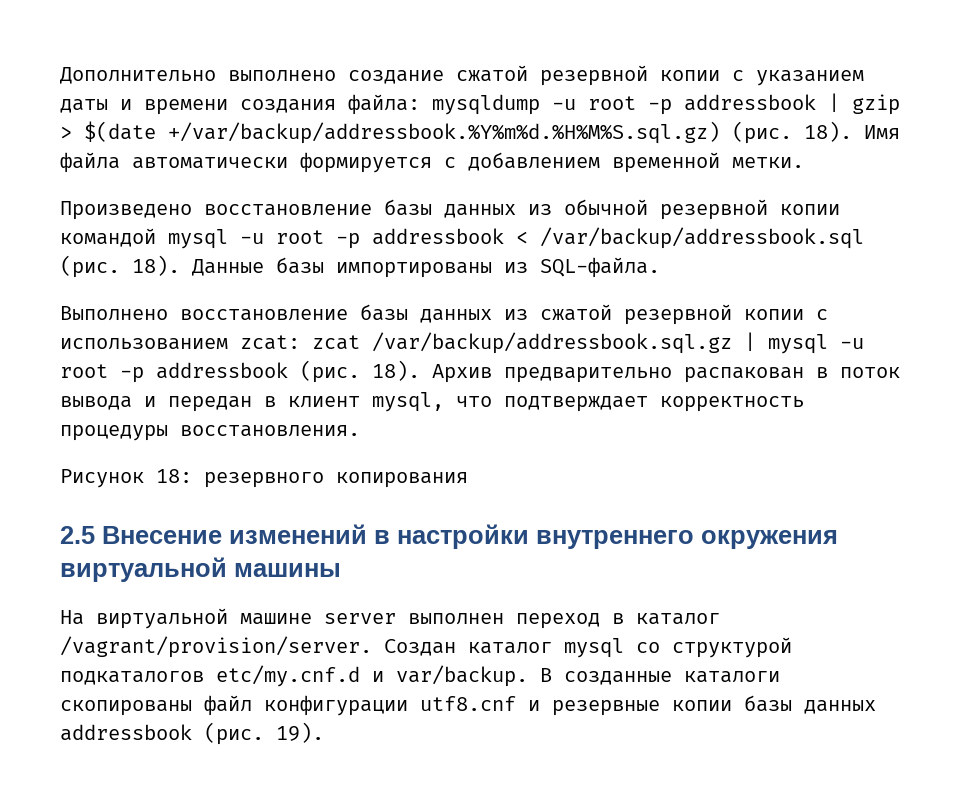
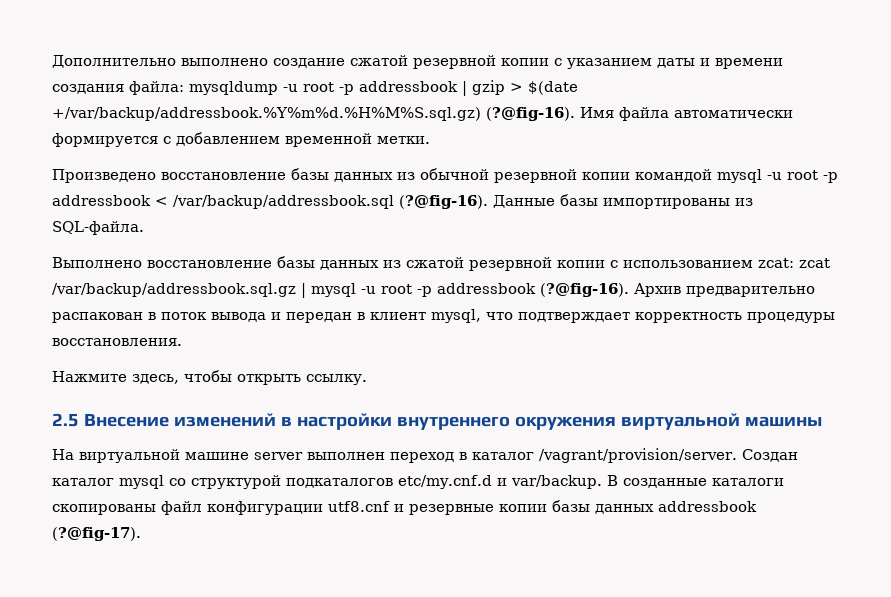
[732,121,852,144] (рис. 18). -> [486,107,575,121] (?@fig-16).
[60,255,180,278] (рис. 18). -> [399,195,488,209] (?@fig-16).
[300,360,420,383] (рис. 18). -> [540,283,629,297] (?@fig-16).
[60,469,468,488] Рисунок 18: резервного копирования -> [52,370,367,385] Нажмите здесь, чтобы открыть ссылку.
[204,722,324,745] (рис. 19). -> [52,527,141,541] (?@fig-17).

